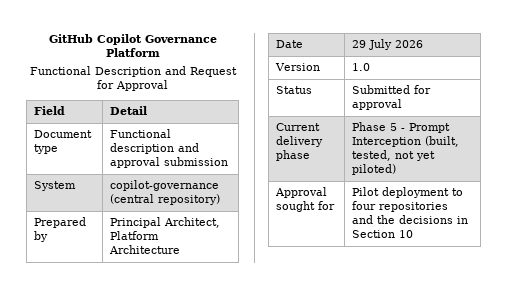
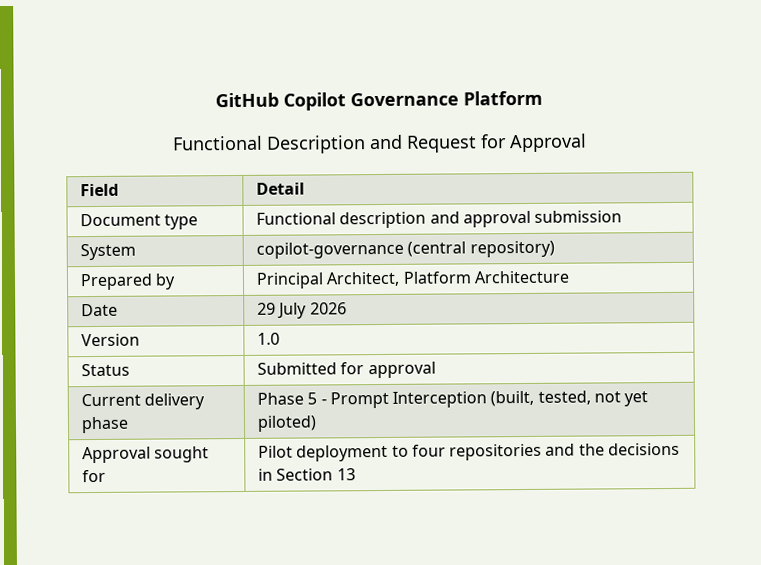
[399,230,414,238] 10 -> [336,468,356,481] 13

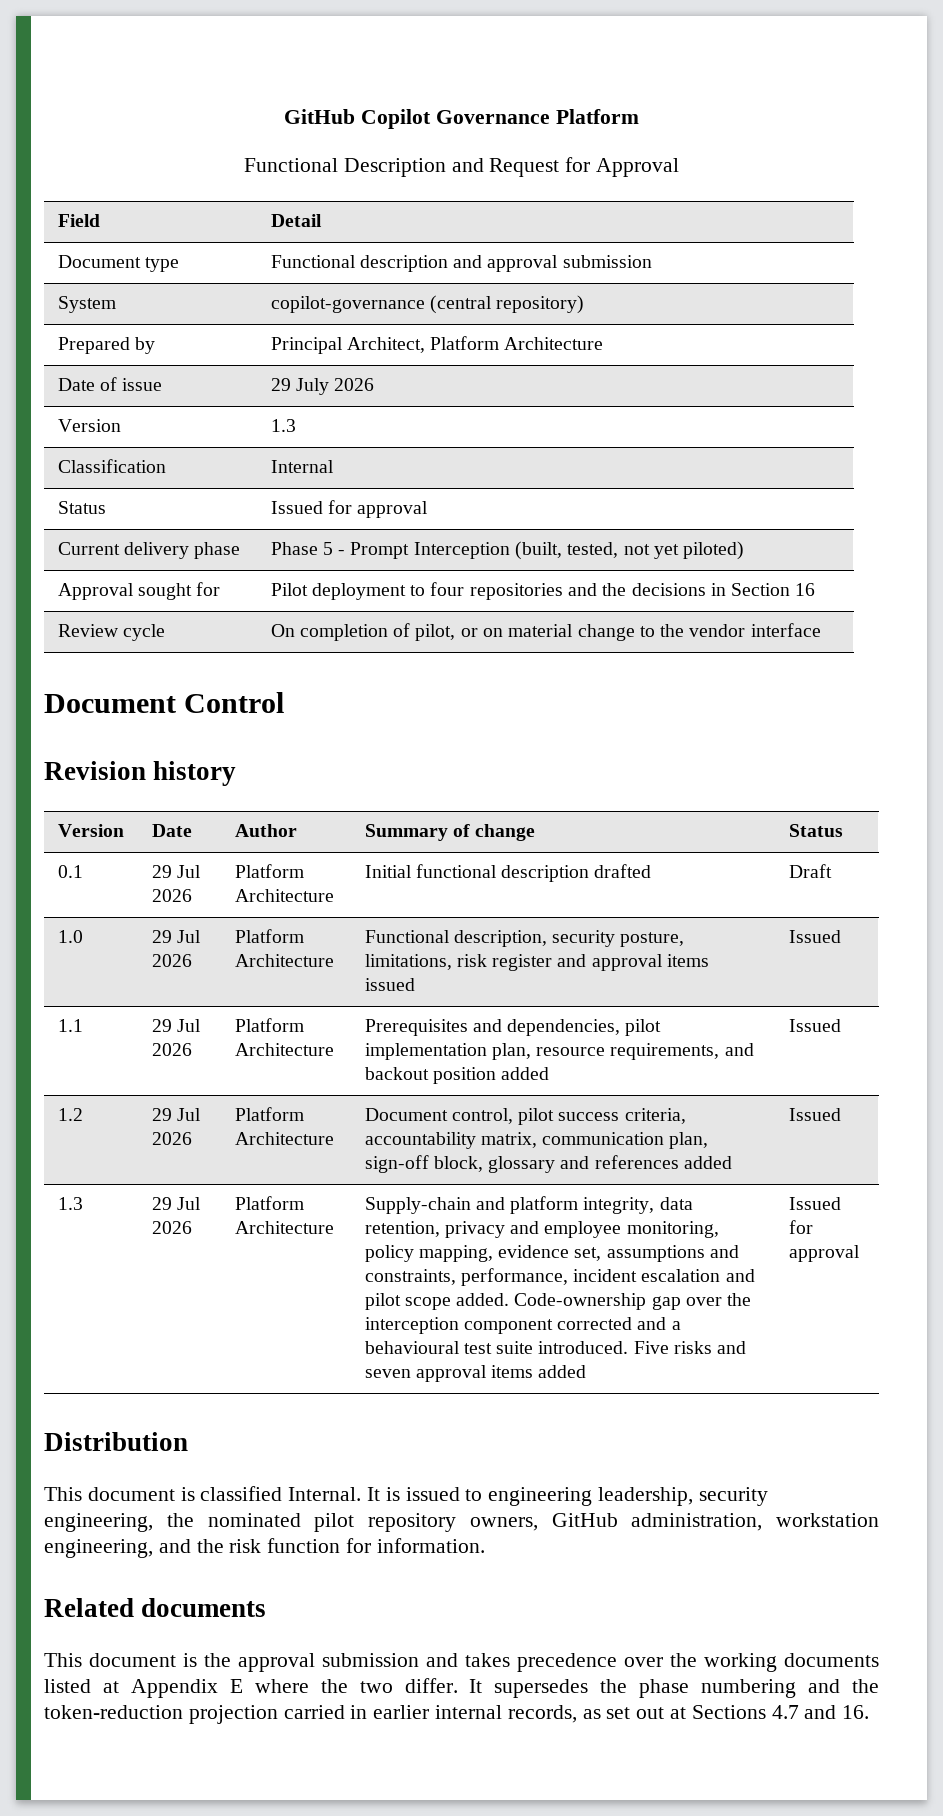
(118, 310) none -> [99,377,163,391] of issue
[256,332,280,345] 1.0 -> [270,419,296,432] [57,459,166,473] [270,460,334,473] 1.3 // Classification | Internal
[256,362,337,375] Submitted -> [270,501,323,514] Issued
[336,468,356,481] 13 -> [795,583,816,596] [57,624,165,641] [270,623,821,641] [44,692,285,713] [44,761,237,786] [57,824,124,837] [151,824,192,837] [234,824,297,837] [364,824,536,841] [788,824,843,837] [57,865,83,878] [151,865,201,878] [151,889,192,902] [234,864,304,878] [234,889,334,902] [364,864,652,882] [788,864,832,878] [57,930,83,943] [151,930,201,943] [151,954,192,967] [234,929,304,943] [234,954,334,967] [364,930,685,947] [364,954,709,971] [364,978,415,991] [788,930,841,943] [57,1019,83,1032] [151,1019,201,1032] [151,1043,192,1056] [234,1018,304,1032] [234,1043,334,1056] [364,1019,662,1036] [364,1043,754,1060] [364,1067,550,1084] [788,1019,841,1032] [57,1108,83,1121] [151,1108,201,1121] [151,1132,192,1145] [234,1107,304,1121] [234,1132,334,1145] [364,1108,686,1125] [364,1132,709,1149] [364,1155,732,1173] [788,1108,841,1121] [57,1197,83,1210] [151,1197,201,1210] [151,1221,192,1234] [234,1196,304,1210] [234,1221,334,1234] [364,1196,693,1214] [364,1221,719,1238] [364,1245,739,1262] [364,1268,755,1286] [364,1293,752,1310] [364,1317,681,1334] [364,1341,747,1354] [364,1365,587,1382] [788,1197,841,1210] [788,1220,813,1234] [788,1245,860,1262] [44,1432,188,1451] [44,1486,768,1506] [44,1513,879,1532] [44,1538,485,1558] [44,1598,267,1617] [44,1653,879,1672] [44,1678,880,1698] [44,1705,870,1724] 16 // Review cycle | On completion of pilot, or on material change to the vendor interface // Document Control // Revision history // Version | Date | Author | Summary of change | Status // 0.1 | 29 Jul 2026 | Platform Architecture | Initial functional description drafted | Draft // 1.0 | 29 Jul 2026 | Platform Architecture | Functional description, security posture, limitations, risk register and approval items issued | Issued // 1.1 | 29 Jul 2026 | Platform Architecture | Prerequisites and dependencies, pilot implementation plan, resource requirements, and backout position added | Issued // 1.2 | 29 Jul 2026 | Platform Architecture | Document control, pilot success criteria, accountability matrix, communication plan, sign-off block, glossary and references added | Issued // 1.3 | 29 Jul 2026 | Platform Architecture | Supply-chain and platform integrity, data retention, privacy and employee monitoring, policy mapping, evidence set, assumptions and constraints, performance, incident escalation and pilot scope added. Code-ownership gap over the interception component corrected and a behavioural test suite introduced. Five risks and seven approval items added | Issued for approval // Distribution // This document is classified Internal. It is issued to engineering leadership, security engineering, the nominated pilot repository owners, GitHub administration, workstation engineering, and the risk function for information. // Related documents // This document is the approval submission and takes precedence over the working documents listed at Appendix E where the two differ. It supersedes the phase numbering and the token-reduction projection carried in earlier internal records, as set out at Sections 4.7 and 16.

